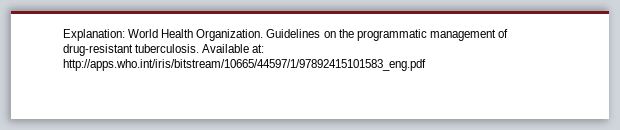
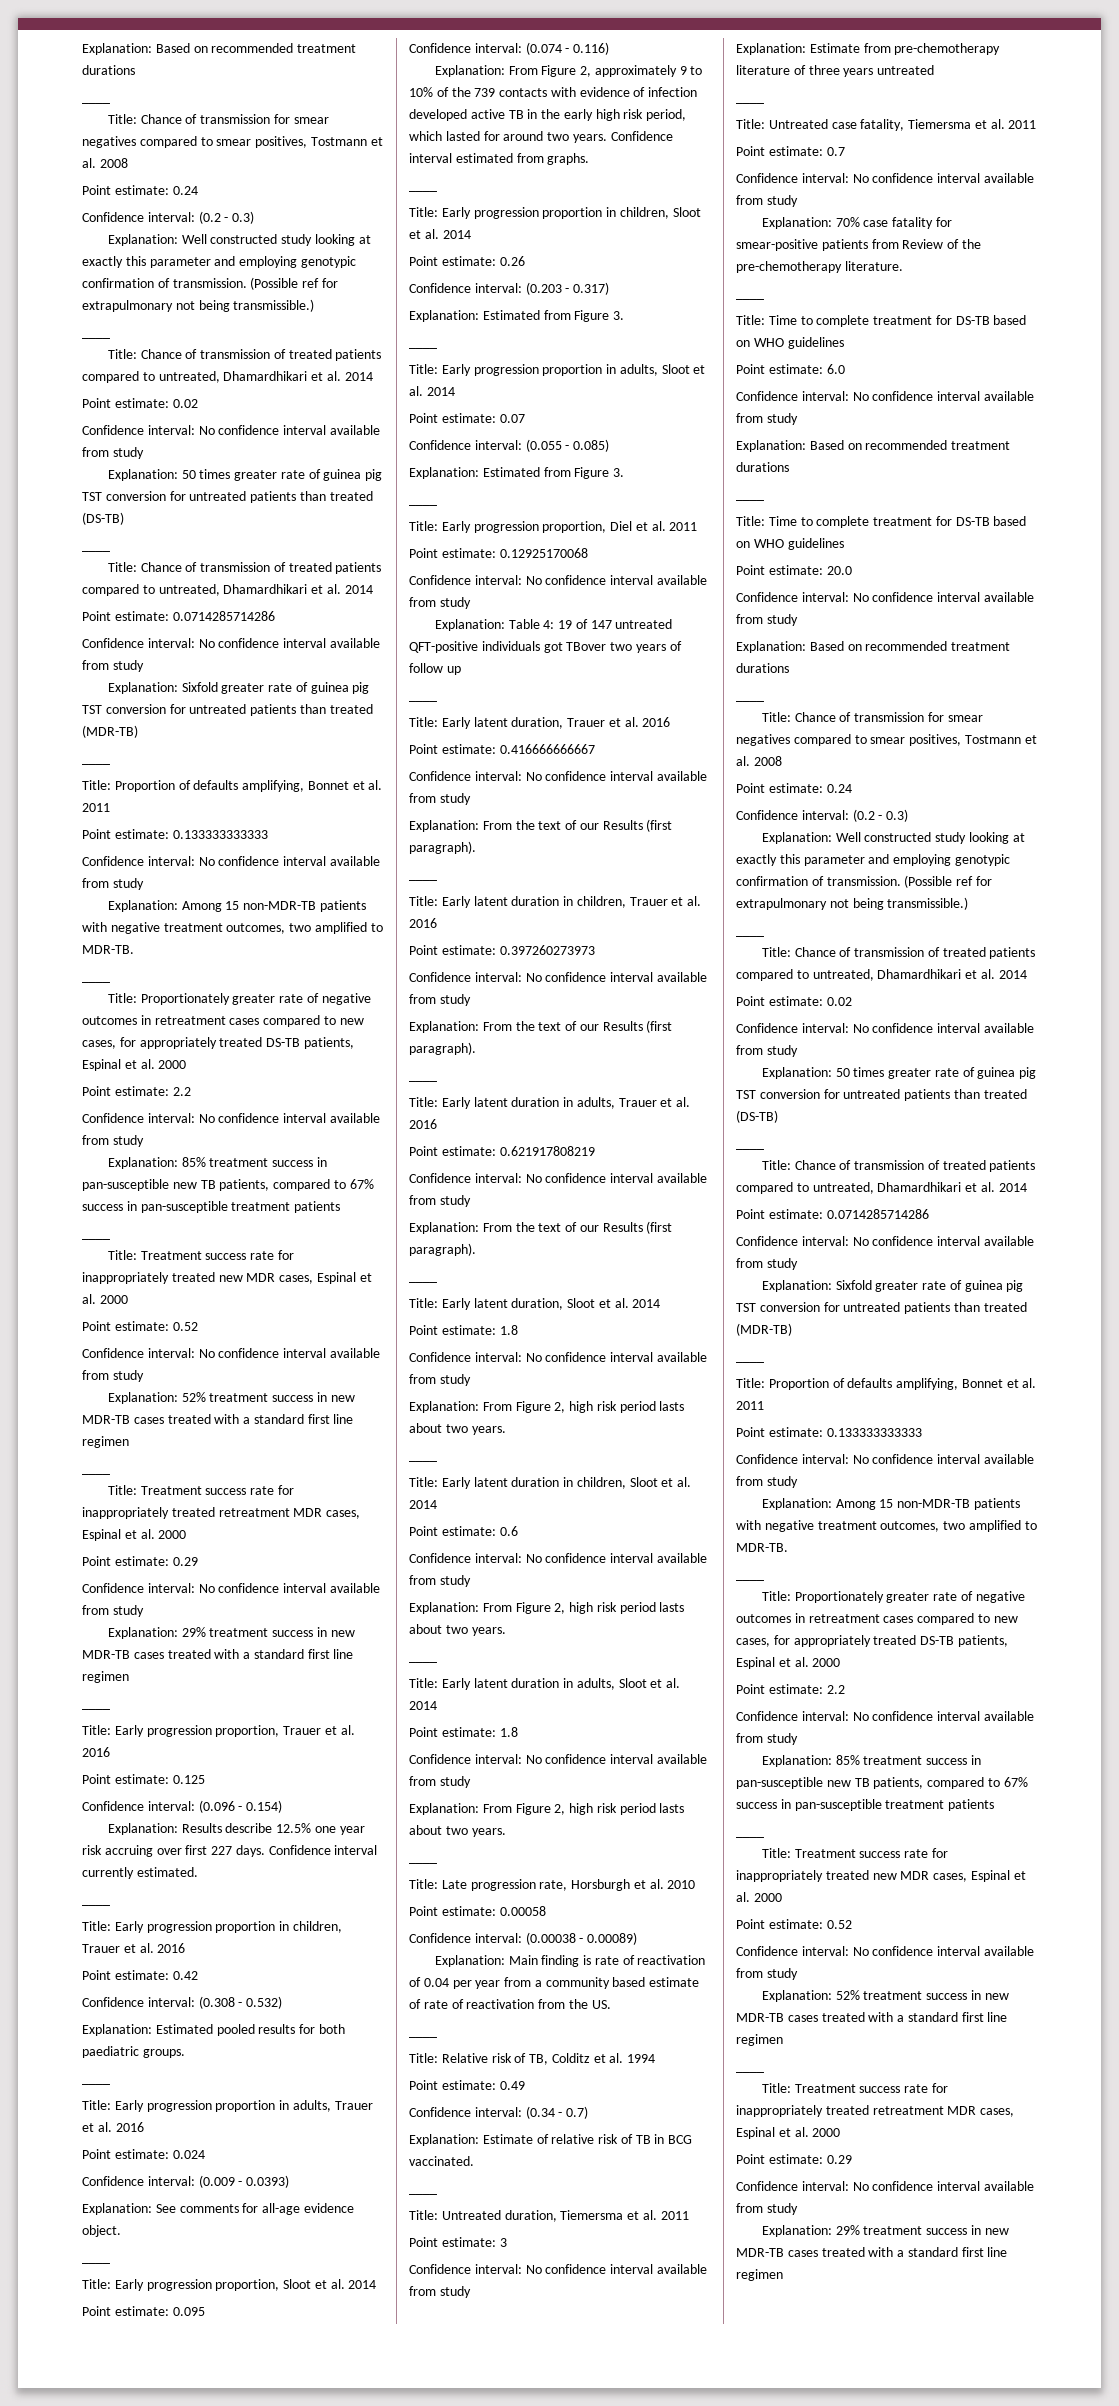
[63,29,508,41] [63,44,265,56] [63,59,426,71] Explanation: World Health Organization. Guidelines on the programmatic management of drug-resistant tuberculosis. Available at: http://apps.who.int/iris/bitstream/10665/44597/1/97892415101583_eng.pdf -> [82,43,357,55] [82,65,135,75] [82,102,110,104] [107,114,329,124] [82,136,383,148] [82,158,128,168] [82,185,198,195] [82,211,255,224] [107,234,371,246] [82,256,356,268] [82,277,338,290] [82,299,315,312] [82,337,110,339] [107,349,382,361] [82,371,373,383] [82,398,198,408] [82,425,380,435] [82,447,144,459] [107,469,383,481] [82,491,373,503] [82,512,124,525] [82,550,110,552] [107,562,382,574] [82,584,373,596] [82,611,275,621] [82,638,380,648] [82,660,144,672] [107,682,370,694] [82,704,373,716] [82,725,138,738] [82,763,110,765] [82,780,383,792] [82,803,110,812] [82,829,268,839] [82,856,380,866] [82,878,144,890] [107,900,366,912] [82,922,383,934] [82,945,134,954] [82,981,110,983] [107,993,371,1005] [82,1015,364,1027] [82,1037,354,1049] [82,1059,187,1071] [82,1086,191,1096] [82,1113,380,1123] [82,1135,144,1147] [107,1157,327,1169] [82,1179,374,1191] [82,1201,341,1213] [82,1238,110,1240] [107,1250,294,1260] [82,1272,372,1284] [82,1294,128,1304] [82,1321,198,1331] [82,1348,380,1358] [82,1370,144,1382] [107,1392,355,1404] [82,1414,354,1424] [82,1436,129,1448] [82,1473,110,1475] [107,1485,294,1495] [82,1507,361,1519] [82,1529,187,1541] [82,1556,198,1566] [82,1583,380,1593] [82,1605,144,1617] [107,1627,355,1639] [82,1649,354,1659] [82,1671,129,1683] [82,1708,110,1710] [82,1725,355,1737] [82,1747,110,1757] [82,1774,205,1784] [82,1800,283,1813] [107,1823,365,1835] [82,1845,378,1857] [82,1867,198,1879] [82,1904,110,1906] [82,1921,342,1933] [82,1943,186,1953] [82,1970,198,1980] [82,1996,283,2009] [82,2024,345,2036] [82,2046,185,2058] [82,2083,110,2085] [82,2100,373,2112] [82,2122,144,2132] [82,2149,205,2159] [82,2175,290,2188] [82,2203,354,2215] [82,2225,121,2237] [82,2262,110,2264] [82,2279,377,2291] [82,2306,205,2316] [409,42,610,55] [434,65,703,77] [409,87,698,97] [409,109,687,121] [409,131,673,143] [409,153,590,165] [409,190,437,192] [409,207,701,219] [409,229,471,239] [409,256,525,266] [409,282,610,295] [409,310,625,322] [409,347,437,349] [409,364,706,376] [409,386,455,396] [409,413,525,423] [409,439,610,452] [409,467,625,479] [409,504,437,506] [409,521,698,533] [409,548,588,558] [409,575,707,585] [409,597,471,609] [434,619,673,631] [409,641,682,653] [409,663,461,675] [409,700,437,702] [409,717,671,729] [409,744,595,754] [409,771,707,781] [409,793,471,805] [409,819,673,832] [409,841,476,854] [409,879,437,881] [409,896,702,908] [409,918,437,928] [409,945,595,955] [409,972,707,982] [409,994,471,1006] [409,1020,673,1033] [409,1042,476,1055] [409,1080,437,1082] [409,1097,691,1109] [409,1119,437,1129] [409,1146,595,1156] [409,1173,707,1183] [409,1195,471,1207] [409,1221,673,1234] [409,1243,476,1256] [409,1281,437,1283] [409,1298,661,1310] [409,1325,518,1335] [409,1352,707,1362] [409,1374,471,1386] [409,1401,685,1413] [409,1423,506,1435] [409,1460,437,1462] [409,1477,692,1489] [409,1500,437,1509] [409,1526,518,1536] [409,1553,707,1563] [409,1575,471,1587] [409,1602,685,1614] [409,1624,506,1636] [409,1661,437,1663] [409,1678,681,1690] [409,1701,437,1710] [409,1727,518,1737] [409,1754,707,1764] [409,1776,471,1788] [409,1803,685,1815] [409,1825,506,1837] [409,1862,437,1864] [409,1879,696,1891] [409,1906,546,1916] [409,1932,638,1945] [434,1955,706,1967] [409,1977,700,1989] [409,1999,611,2009] [409,2036,437,2038] [409,2053,656,2065] [409,2080,525,2090] [409,2106,589,2119] [409,2134,693,2146] [409,2156,474,2166] [409,2193,437,2195] [409,2210,689,2222] [409,2237,507,2247] [409,2264,707,2274] [409,2286,471,2298] [736,43,1001,55] [736,65,935,77] [736,102,764,104] [736,119,1037,131] [736,146,845,156] [736,173,1034,183] [736,195,798,207] [761,217,952,229] [736,239,981,251] [736,261,903,273] [736,298,764,300] [736,315,1027,327] [736,337,844,349] [736,364,845,374] [736,391,1034,401] [736,413,798,425] [736,440,1011,452] [736,462,789,472] [736,499,764,501] [736,516,1027,528] [736,538,844,550] [736,565,852,575] [736,592,1034,602] [736,614,798,626] [736,641,1011,653] [736,663,789,673] [736,700,764,702] [761,712,983,722] [736,734,1037,746] [736,756,782,766] [736,783,852,793] [736,809,909,822] [761,832,1025,844] [736,854,1010,866] [736,875,992,888] [736,897,969,910] [736,935,764,937] [761,947,1036,959] [736,969,1027,981] [736,996,852,1006] [736,1023,1034,1033] [736,1045,798,1057] [761,1067,1037,1079] [736,1089,1027,1101] [736,1110,778,1123] [736,1148,764,1150] [761,1160,1036,1172] [736,1182,1027,1194] [736,1209,929,1219] [736,1236,1034,1246] [736,1258,798,1270] [761,1280,1024,1292] [736,1302,1027,1314] [736,1323,792,1336] [736,1361,764,1363] [736,1378,1037,1390] [736,1401,764,1410] [736,1427,922,1437] [736,1454,1034,1464] [736,1476,798,1488] [761,1498,1020,1510] [736,1520,1037,1532] [736,1543,788,1552] [736,1579,764,1581] [761,1591,1025,1603] [736,1613,1018,1625] [736,1635,1008,1647] [736,1657,841,1669] [736,1684,845,1694] [736,1711,1034,1721] [736,1733,798,1745] [761,1755,981,1767] [736,1777,1028,1789] [736,1799,995,1811] [736,1836,764,1838] [761,1848,948,1858] [736,1870,1026,1882] [736,1892,782,1902] [736,1919,852,1929] [736,1946,1034,1956] [736,1968,798,1980] [761,1990,1009,2002] [736,2012,1008,2022] [736,2034,783,2046] [736,2071,764,2073] [761,2083,948,2093] [736,2105,1015,2117] [736,2127,841,2139] [736,2154,852,2164] [736,2181,1034,2191] [736,2203,798,2215] [761,2225,1009,2237] [736,2247,1008,2257] [736,2269,783,2281] Explanation: Based on recommended treatment durations // ____ // Title: Chance of transmission for smear negatives compared to smear positives, Tostmann et al. 2008 // Point estimate: 0.24 // Confidence interval: (0.2 - 0.3) // Explanation: Well constructed study looking at exactly this parameter and employing genotypic confirmation of transmission. (Possible ref for extrapulmonary not being transmissible.) // ____ // Title: Chance of transmission of treated patients compared to untreated, Dhamardhikari et al. 2014 // Point estimate: 0.02 // Confidence interval: No confidence interval available from study // Explanation: 50 times greater rate of guinea pig TST conversion for untreated patients than treated (DS-TB) // ____ // Title: Chance of transmission of treated patients compared to untreated, Dhamardhikari et al. 2014 // Point estimate: 0.0714285714286 // Confidence interval: No confidence interval available from study // Explanation: Sixfold greater rate of guinea pig TST conversion for untreated patients than treated (MDR-TB) // ____ // Title: Proportion of defaults amplifying, Bonnet et al. 2011 // Point estimate: 0.133333333333 // Confidence interval: No confidence interval available from study // Explanation: Among 15 non-MDR-TB patients with negative treatment outcomes, two amplified to MDR-TB. // ____ // Title: Proportionately greater rate of negative outcomes in retreatment cases compared to new cases, for appropriately treated DS-TB patients, Espinal et al. 2000 // Point estimate: 2.2 // Confidence interval: No confidence interval available from study // Explanation: 85% treatment success in pan-susceptible new TB patients, compared to 67% success in pan-susceptible treatment patients // ____ // Title: Treatment success rate for inappropriately treated new MDR cases, Espinal et al. 2000 // Point estimate: 0.52 // Confidence interval: No confidence interval available from study // Explanation: 52% treatment success in new MDR-TB cases treated with a standard first line regimen // ____ // Title: Treatment success rate for inappropriately treated retreatment MDR cases, Espinal et al. 2000 // Point estimate: 0.29 // Confidence interval: No confidence interval available from study // Explanation: 29% treatment success in new MDR-TB cases treated with a standard first line regimen // ____ // Title: Early progression proportion, Trauer et al. 2016 // Point estimate: 0.125 // Confidence interval: (0.096 - 0.154) // Explanation: Results describe 12.5% one year risk accruing over first 227 days. Confidence interval currently estimated. // ____ // Title: Early progression proportion in children, Trauer et al. 2016 // Point estimate: 0.42 // Confidence interval: (0.308 - 0.532) // Explanation: Estimated pooled results for both paediatric groups. // ____ // Title: Early progression proportion in adults, Trauer et al. 2016 // Point estimate: 0.024 // Confidence interval: (0.009 - 0.0393) // Explanation: See comments for all-age evidence object. // ____ // Title: Early progression proportion, Sloot et al. 2014 // Point estimate: 0.095 // Confidence interval: (0.074 - 0.116) // Explanation: From Figure 2, approximately 9 to 10% of the 739 contacts with evidence of infection developed active TB in the early high risk period, which lasted for around two years. Confidence interval estimated from graphs. // ____ // Title: Early progression proportion in children, Sloot et al. 2014 // Point estimate: 0.26 // Confidence interval: (0.203 - 0.317) // Explanation: Estimated from Figure 3. // ____ // Title: Early progression proportion in adults, Sloot et al. 2014 // Point estimate: 0.07 // Confidence interval: (0.055 - 0.085) // Explanation: Estimated from Figure 3. // ____ // Title: Early progression proportion, Diel et al. 2011 // Point estimate: 0.12925170068 // Confidence interval: No confidence interval available from study // Explanation: Table 4: 19 of 147 untreated QFT-positive individuals got TBover two years of follow up // ____ // Title: Early latent duration, Trauer et al. 2016 // Point estimate: 0.416666666667 // Confidence interval: No confidence interval available from study // Explanation: From the text of our Results (first paragraph). // ____ // Title: Early latent duration in children, Trauer et al. 2016 // Point estimate: 0.397260273973 // Confidence interval: No confidence interval available from study // Explanation: From the text of our Results (first paragraph). // ____ // Title: Early latent duration in adults, Trauer et al. 2016 // Point estimate: 0.621917808219 // Confidence interval: No confidence interval available from study // Explanation: From the text of our Results (first paragraph). // ____ // Title: Early latent duration, Sloot et al. 2014 // Point estimate: 1.8 // Confidence interval: No confidence interval available from study // Explanation: From Figure 2, high risk period lasts about two years. // ____ // Title: Early latent duration in children, Sloot et al. 2014 // Point estimate: 0.6 // Confidence interval: No confidence interval available from study // Explanation: From Figure 2, high risk period lasts about two years. // ____ // Title: Early latent duration in adults, Sloot et al. 2014 // Point estimate: 1.8 // Confidence interval: No confidence interval available from study // Explanation: From Figure 2, high risk period lasts about two years. // ____ // Title: Late progression rate, Horsburgh et al. 2010 // Point estimate: 0.00058 // Confidence interval: (0.00038 - 0.00089) // Explanation: Main finding is rate of reactivation of 0.04 per year from a community based estimate of rate of reactivation from the US. // ____ // Title: Relative risk of TB, Colditz et al. 1994 // Point estimate: 0.49 // Confidence interval: (0.34 - 0.7) // Explanation: Estimate of relative risk of TB in BCG vaccinated. // ____ // Title: Untreated duration, Tiemersma et al. 2011 // Point estimate: 3 // Confidence interval: No confidence interval available from study // Explanation: Estimate from pre-chemotherapy literature of three years untreated // ____ // Title: Untreated case fatality, Tiemersma et al. 2011 // Point estimate: 0.7 // Confidence interval: No confidence interval available from study // Explanation: 70% case fatality for smear-positive patients from Review of the pre-chemotherapy literature. // ____ // Title: Time to complete treatment for DS-TB based on WHO guidelines // Point estimate: 6.0 // Confidence interval: No confidence interval available from study // Explanation: Based on recommended treatment durations // ____ // Title: Time to complete treatment for DS-TB based on WHO guidelines // Point estimate: 20.0 // Confidence interval: No confidence interval available from study // Explanation: Based on recommended treatment durations // ____ // Title: Chance of transmission for smear negatives compared to smear positives, Tostmann et al. 2008 // Point estimate: 0.24 // Confidence interval: (0.2 - 0.3) // Explanation: Well constructed study looking at exactly this parameter and employing genotypic confirmation of transmission. (Possible ref for extrapulmonary not being transmissible.) // ____ // Title: Chance of transmission of treated patients compared to untreated, Dhamardhikari et al. 2014 // Point estimate: 0.02 // Confidence interval: No confidence interval available from study // Explanation: 50 times greater rate of guinea pig TST conversion for untreated patients than treated (DS-TB) // ____ // Title: Chance of transmission of treated patients compared to untreated, Dhamardhikari et al. 2014 // Point estimate: 0.0714285714286 // Confidence interval: No confidence interval available from study // Explanation: Sixfold greater rate of guinea pig TST conversion for untreated patients than treated (MDR-TB) // ____ // Title: Proportion of defaults amplifying, Bonnet et al. 2011 // Point estimate: 0.133333333333 // Confidence interval: No confidence interval available from study // Explanation: Among 15 non-MDR-TB patients with negative treatment outcomes, two amplified to MDR-TB. // ____ // Title: Proportionately greater rate of negative outcomes in retreatment cases compared to new cases, for appropriately treated DS-TB patients, Espinal et al. 2000 // Point estimate: 2.2 // Confidence interval: No confidence interval available from study // Explanation: 85% treatment success in pan-susceptible new TB patients, compared to 67% success in pan-susceptible treatment patients // ____ // Title: Treatment success rate for inappropriately treated new MDR cases, Espinal et al. 2000 // Point estimate: 0.52 // Confidence interval: No confidence interval available from study // Explanation: 52% treatment success in new MDR-TB cases treated with a standard first line regimen // ____ // Title: Treatment success rate for inappropriately treated retreatment MDR cases, Espinal et al. 2000 // Point estimate: 0.29 // Confidence interval: No confidence interval available from study // Explanation: 29% treatment success in new MDR-TB cases treated with a standard first line regimen

